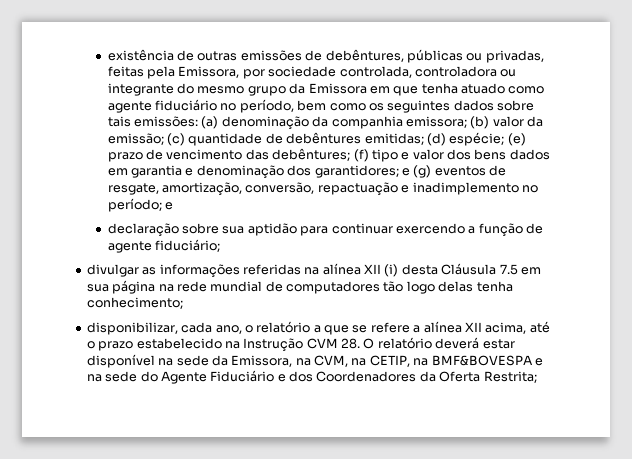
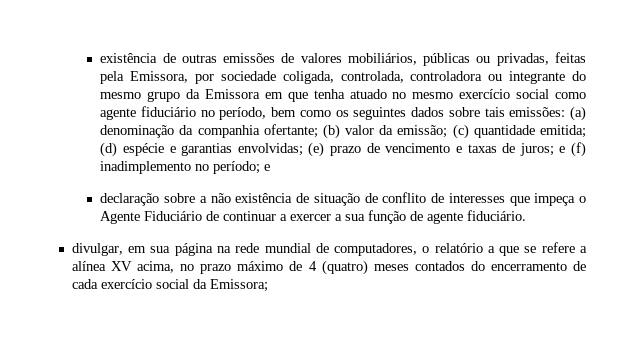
[325,49,404,62] debêntures, -> [300,53,417,65] valores mobiliários,
(337, 71) none -> [282,71,334,84] coligada,
(506, 88) none -> [392,89,550,99] no mesmo exercício social
[405,116,467,128] emissora; -> [263,124,318,138] ofertante;
[265,132,526,146] [107,148,550,162] [107,165,507,179] [107,182,410,196] de debêntures emitidas; (d) espécie; (e) prazo de vencimento das debêntures; (f) tipo e valor dos bens dados em garantia e denominação dos garantidores; e (g) eventos de resgate, amortização, conversão, repactuação e -> [539,125,586,138] [100,142,586,157] emitida; (d) espécie e garantias envolvidas; (e) prazo de vencimento e taxas de juros; e (f)
[222,223,544,237] [107,239,221,253] [86,263,518,278] sua aptidão para continuar exercendo a função de agente fiduciário; // divulgar as informações referidas na alínea XII (i) desta Cláusula 7.5 -> [199,192,586,206] [100,210,527,224] [71,243,123,256] a não existência de situação de conflito de interesses que impeça o Agente Fiduciário de continuar a exercer a sua função de agente fiduciário. // divulgar,
[286,281,513,294] [86,297,183,309] [86,322,242,335] computadores tão logo delas tenha conhecimento; // disponibilizar, cada ano, -> [334,243,418,256] computadores,
[464,321,550,334] [86,337,515,352] [86,354,543,368] [86,370,537,384] XII acima, até o prazo estabelecido na Instrução CVM 28. O relatório deverá estar disponível na sede da Emissora, na CVM, na CETIP, na BMF&BOVESPA e na sede do Agente Fiduciário e dos Coordenadores da Oferta Restrita; -> [111,260,586,275] [71,279,268,292] XV acima, no prazo máximo de 4 (quatro) meses contados do encerramento de cada exercício social da Emissora;

